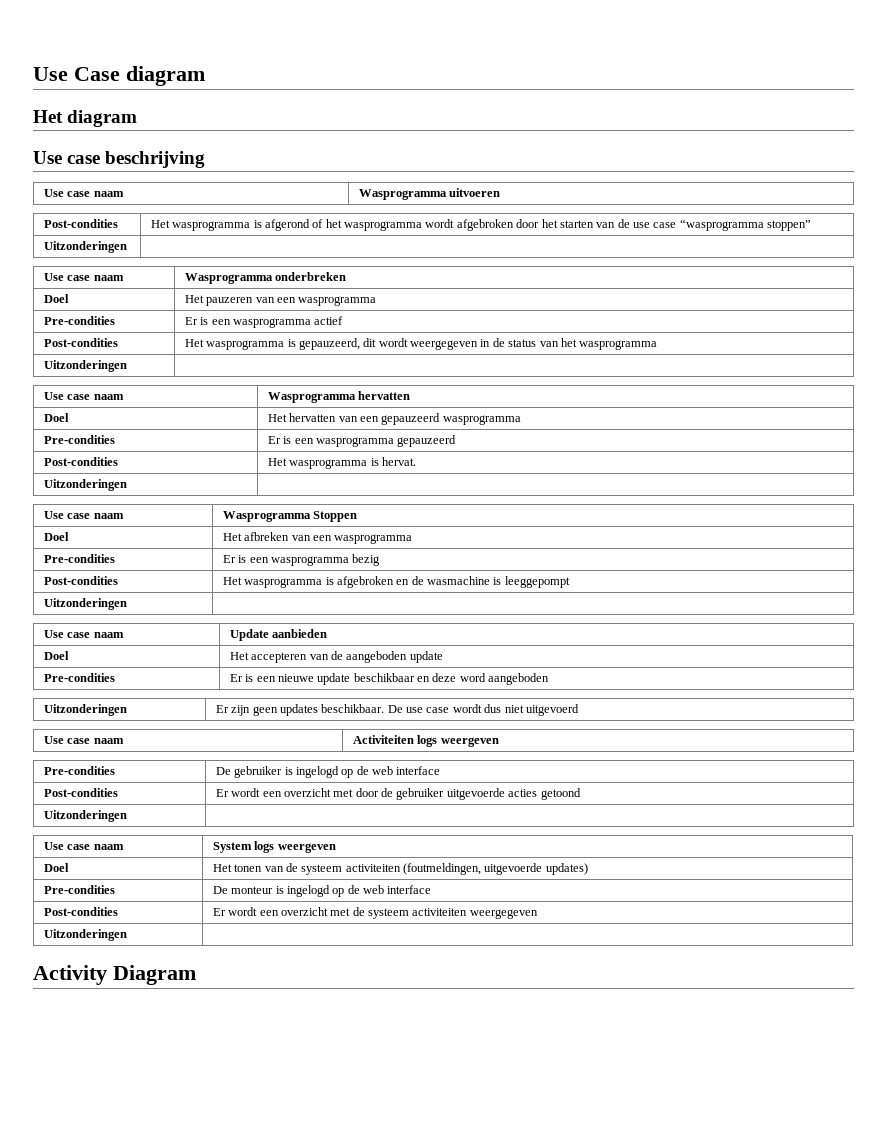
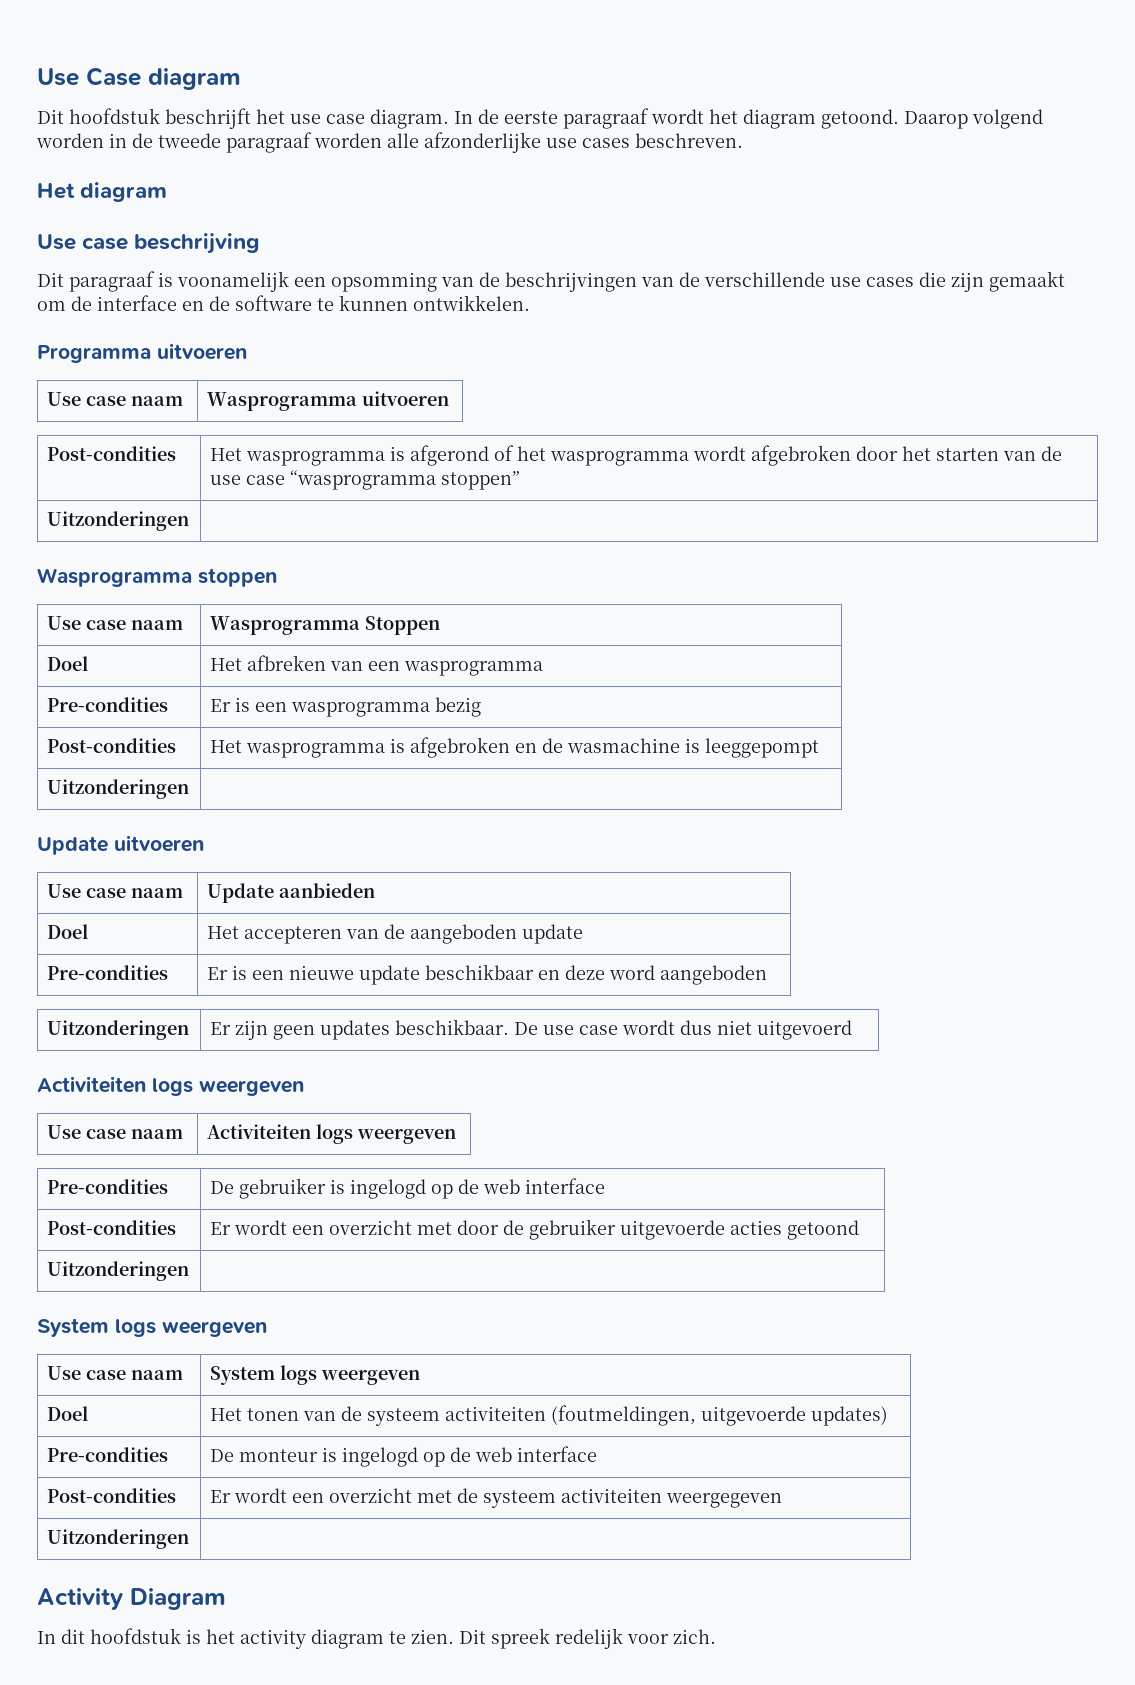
(205, 76) none -> [37,108,1043,129] [36,132,743,153] // Dit hoofdstuk beschrijft het use case diagram. In de eerste paragraaf wordt het diagram getoond. Daarop volgend worden in de tweede paragraaf worden alle afzonderlijke use cases beschreven.
(206, 159) none -> [37,271,1065,292] [37,295,530,311] [37,343,247,363] // Dit paragraaf is voonamelijk een opsomming van de beschrijvingen van de verschillende use cases die zijn gemaakt om de interface en de software te kunnen ontwikkelen. // Programma uitvoeren
[43,273,124,281] [184,272,347,284] [43,294,69,303] [184,295,377,306] [43,316,115,325] [184,316,344,328] [43,338,118,347] [184,338,658,350] [43,360,127,372] [43,392,124,400] [267,391,411,403] [43,413,69,422] [267,413,521,425] [43,435,115,444] [267,435,457,447] [43,457,118,466] [267,457,416,469] [43,479,127,491] // Use case naam | Wasprogramma onderbreken // Doel | Het pauzeren van een wasprogramma // Pre-condities | Er is een wasprogramma actief // Post-condities | Het wasprogramma is gepauzeerd, dit wordt weergegeven in de status van het wasprogramma // Uitzonderingen | // Use case naam | Wasprogramma hervatten // Doel | Het hervatten van een gepauzeerd wasprogramma // Pre-condities | Er is een wasprogramma gepauzeerd // Post-condities | Het wasprogramma is hervat. // Uitzonderingen | -> [37,568,277,587] // Wasprogramma stoppen
(127, 604) none -> [37,835,204,855] // Update uitvoeren
(579, 710) none -> [37,1076,304,1096] // Activiteiten logs weergeven
(127, 816) none -> [37,1318,267,1337] // System logs weergeven
(196, 975) none -> [37,1628,716,1649] // In dit hoofdstuk is het activity diagram te zien. Dit spreek redelijk voor zich.

